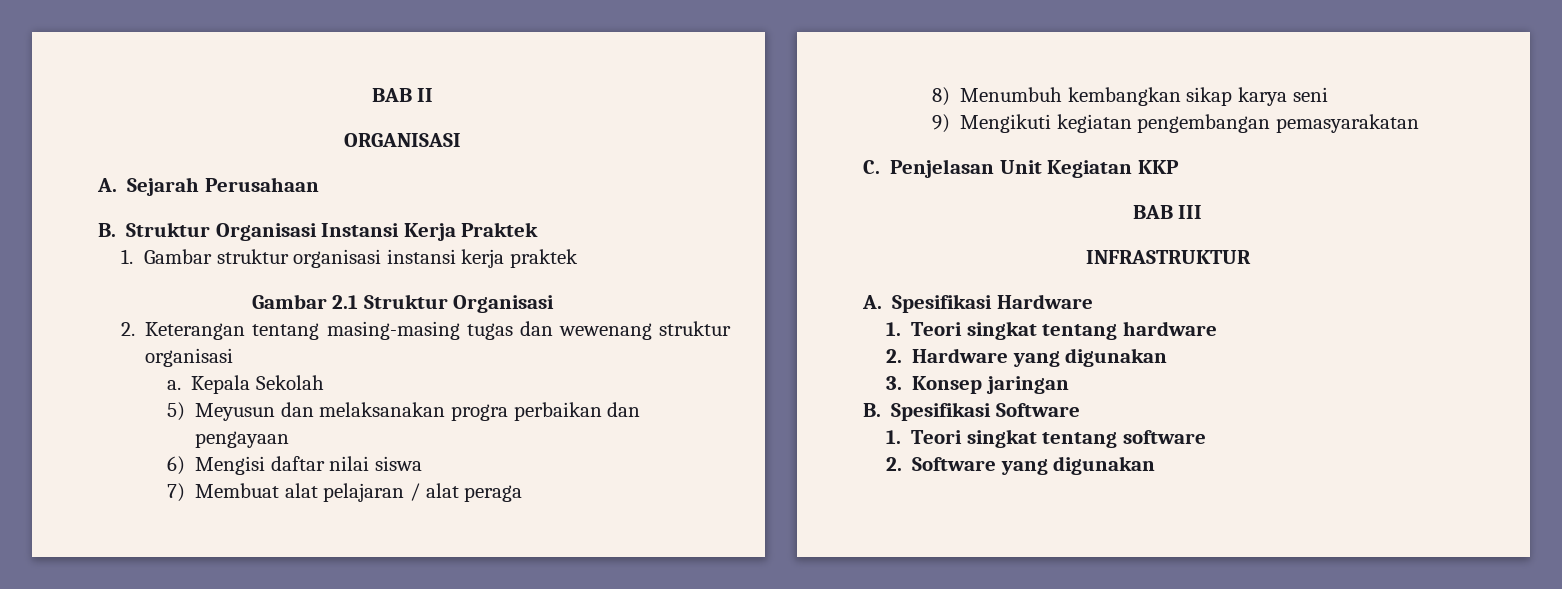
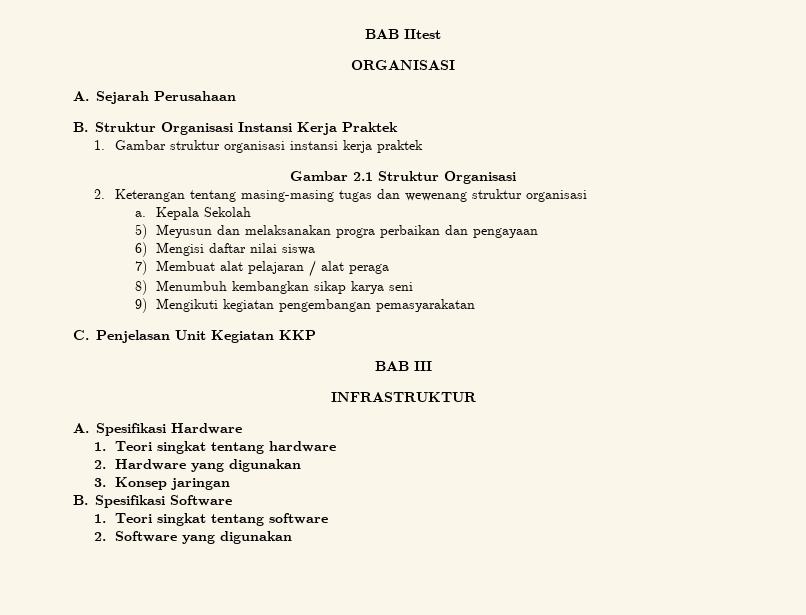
[371,88,434,102] BAB II -> [365,29,441,39] BAB IItest

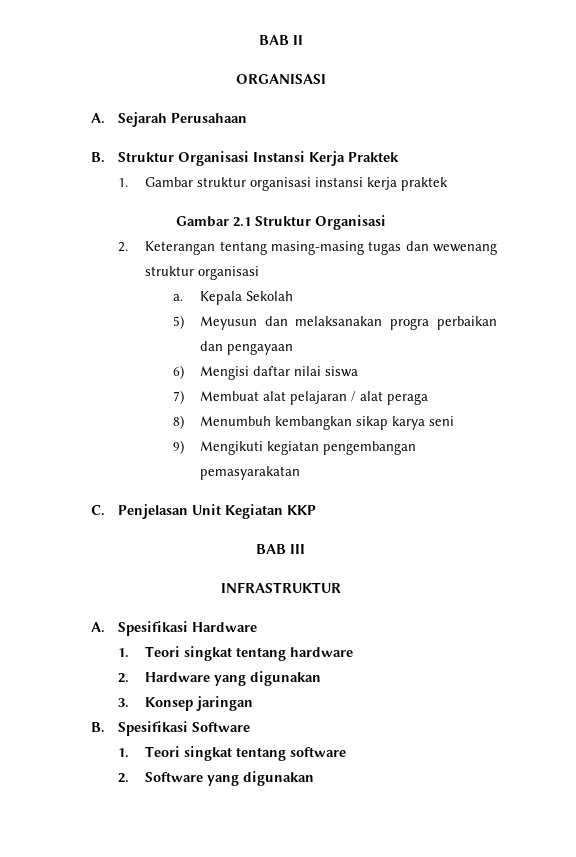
[365,29,441,39] BAB IItest -> [258,35,303,45] BAB II

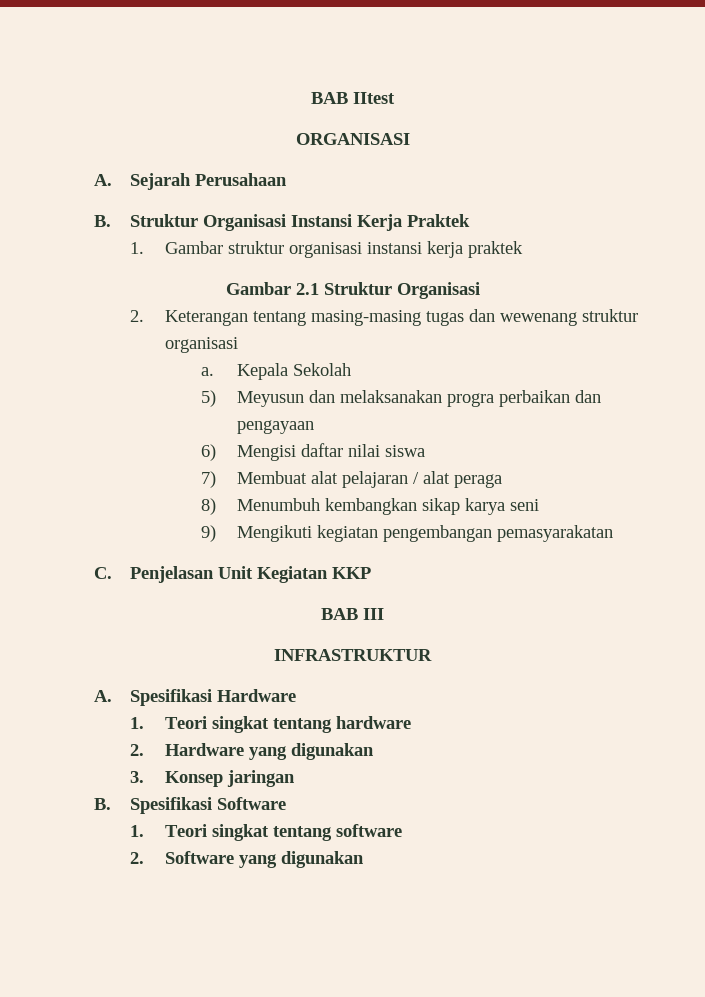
[258,35,303,45] BAB II -> [311,92,395,104] BAB IItest

